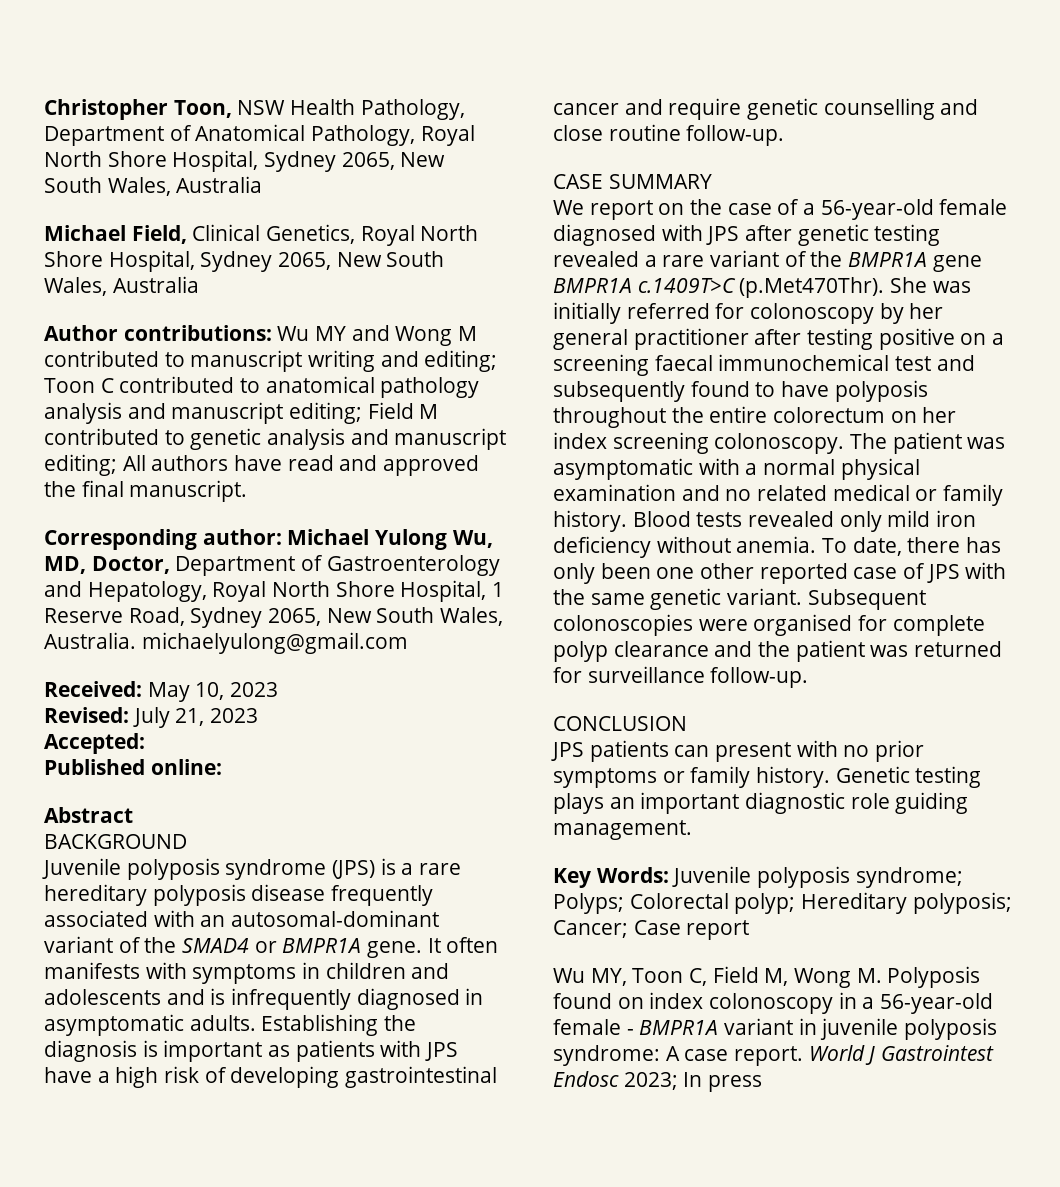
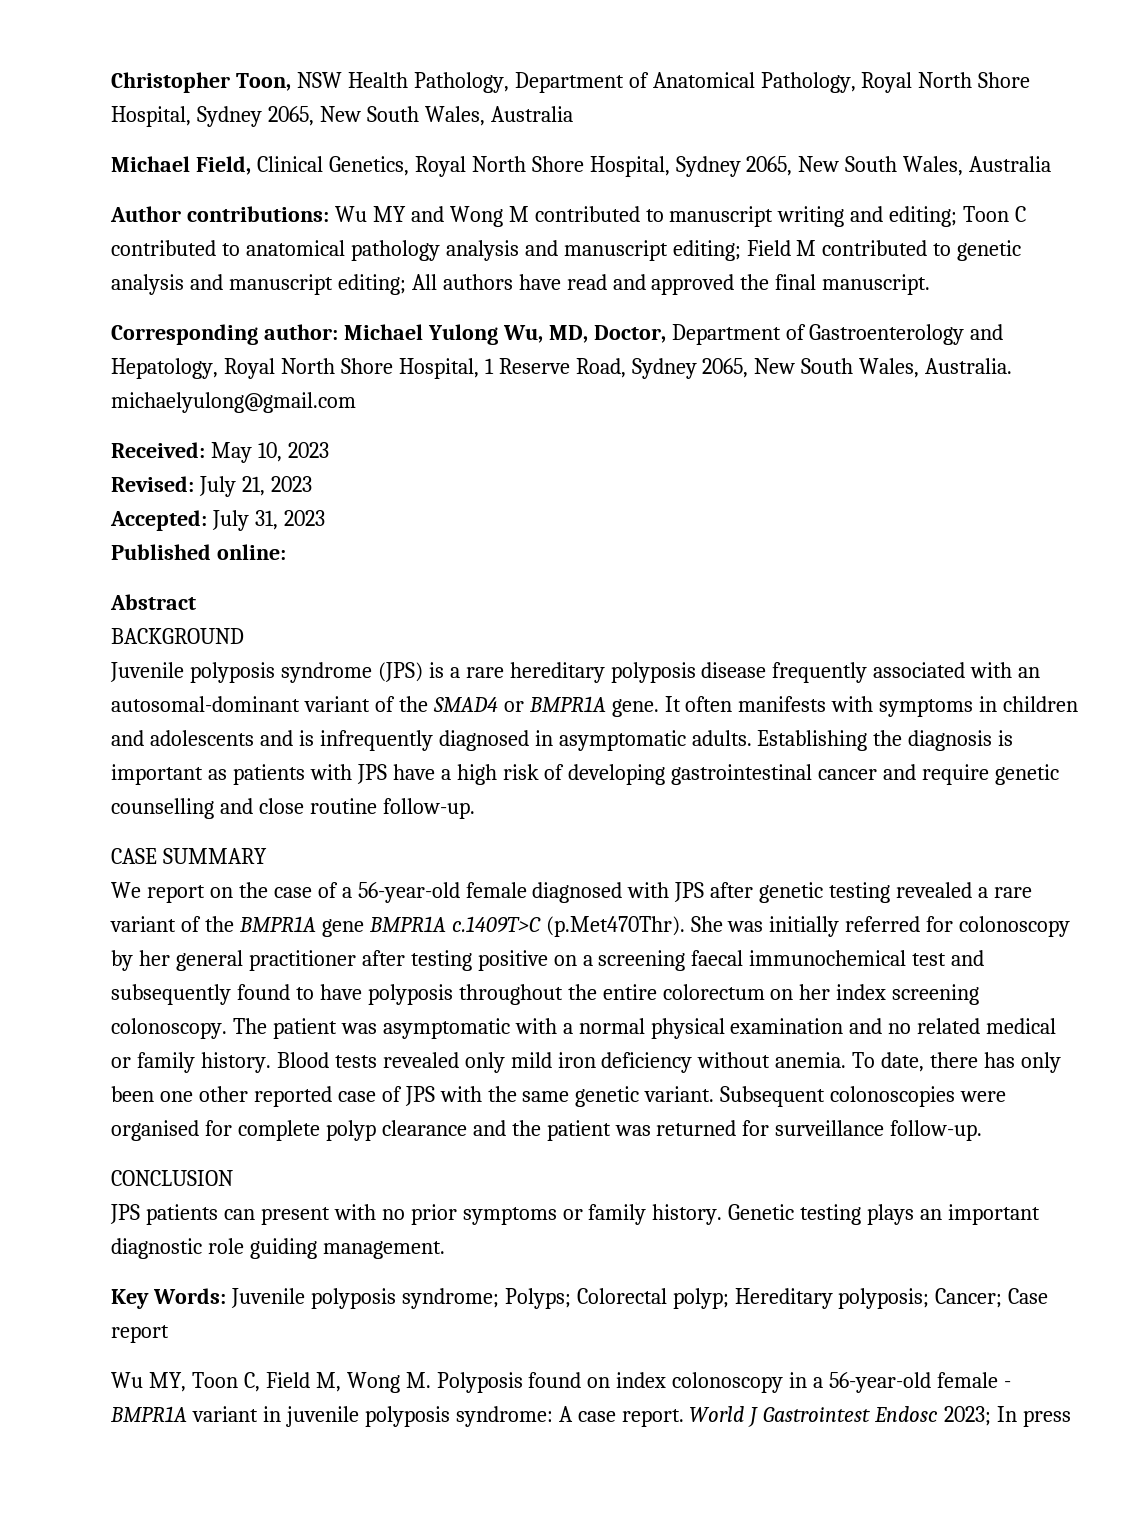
(145, 743) none -> [211,510,325,531] July 31, 2023

